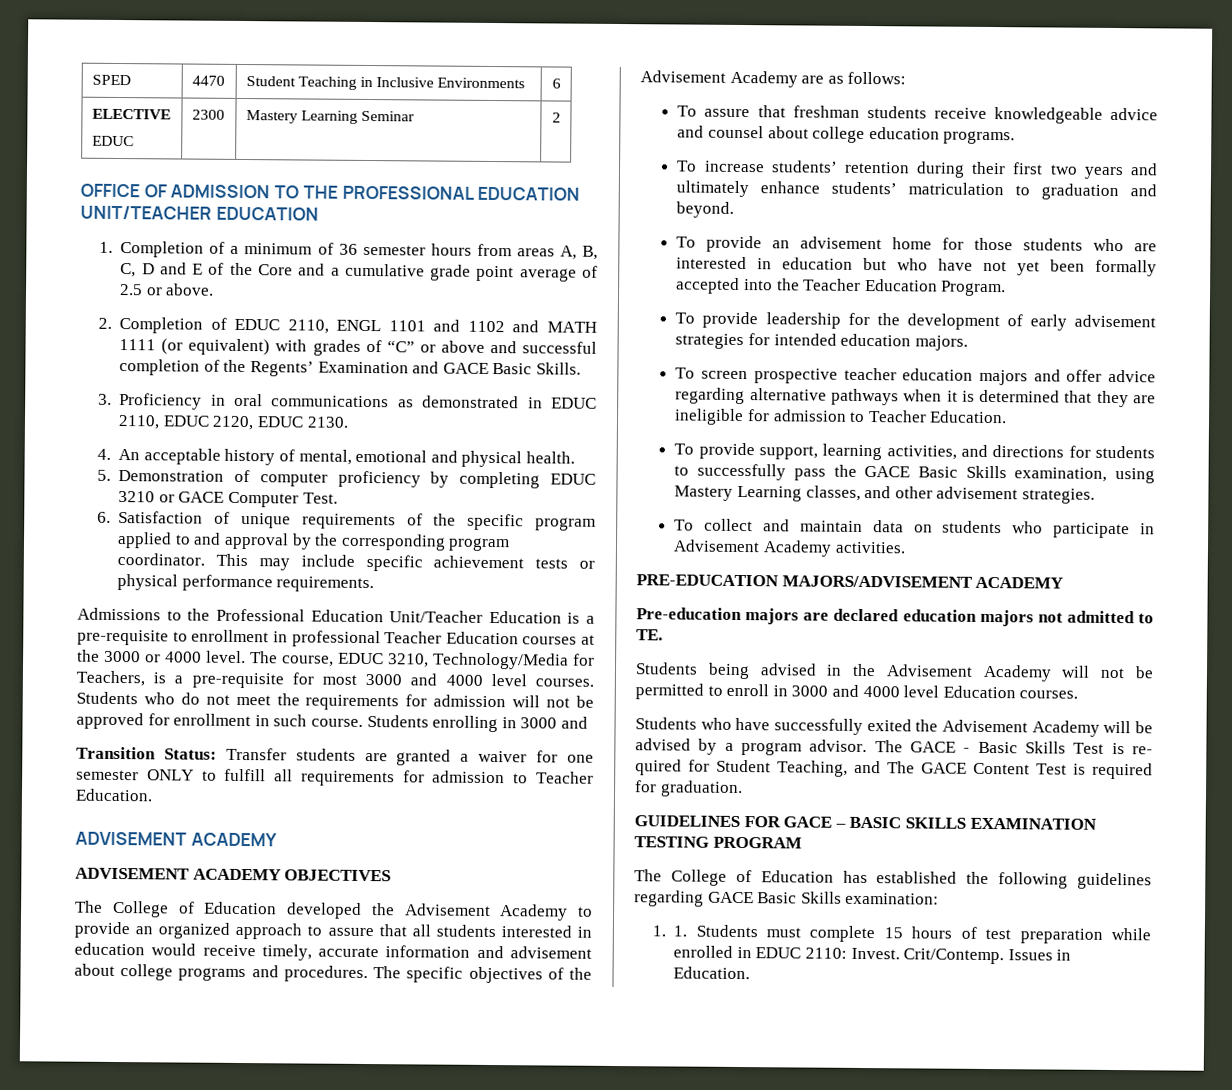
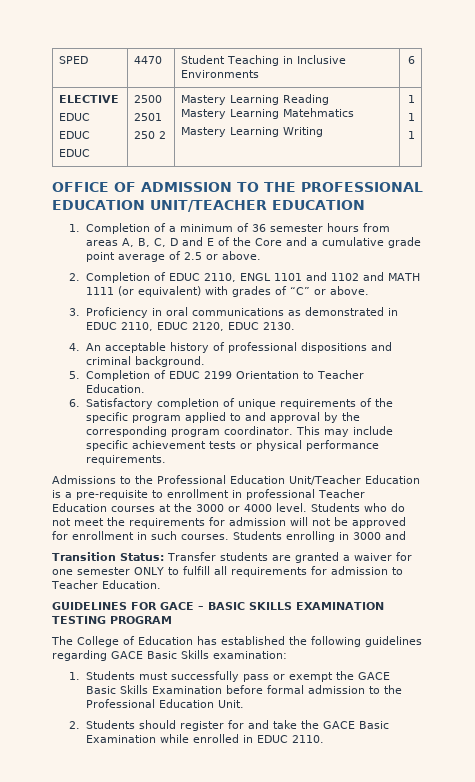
[191,109,225,120] [245,110,415,124] [552,112,562,123] | 2300 | Mastery Learning Seminar | 2 -> [59,131,91,139] [59,149,91,157] [134,95,163,103] [134,113,163,121] [134,131,167,139] [181,94,330,105] [181,108,355,119] [181,127,324,137] [407,95,415,103] [407,113,415,121] [407,131,415,139] // EDUC // EDUC | 2500 // 2501 // 250 2 | Mastery Learning Reading // Mastery Learning Matehmatics // Mastery Learning Writing | 1 // 1 // 1
[440,340,597,354] [119,359,581,377] above and successful completion of the Regents’ Examination and GACE Basic Skills. -> [330,286,370,295] above.
[298,449,575,468] [96,469,596,489] [118,491,338,508] mental, emotional and physical health. // 5. Demonstration of computer proficiency by completing EDUC 3210 or GACE Computer Test. -> [228,342,393,353] [86,356,206,367] [69,370,365,381] [86,384,146,393] professional dispositions and criminal background. // 5. Completion of EDUC 2199 Orientation to Teacher Education.
[118,511,204,524] Satisfaction -> [86,398,220,409] Satisfactory completion
[250,651,595,670] [76,670,594,689] The course, EDUC 3210, Technology/Media for Teachers, is a pre-requisite for most 3000 and 4000 level courses. -> (307, 507) none
[310,718,363,727] course. -> [181,534,229,540] courses.
[75,831,277,847] [75,867,392,882] [75,900,593,921] [74,921,593,940] [74,942,592,961] [74,963,592,984] [640,70,907,88] [677,105,1158,124] [677,125,1016,145] [677,160,1158,180] [676,180,1157,201] [676,201,735,218] [676,235,1157,253] [676,256,1157,277] [676,277,1007,297] [675,311,1156,331] [675,333,968,351] [675,367,1156,386] [675,387,1156,408] [674,408,1008,426] [674,442,1155,461] [674,463,1155,484] [674,485,1095,504] [674,518,1155,539] [673,539,906,557] [636,574,1064,589] [636,607,1154,627] [636,629,663,641] [635,662,1154,682] [635,683,1079,700] [635,717,1153,737] [635,738,1153,756] [635,759,1153,780] [635,780,743,798] // ADVISEMENT ACADEMY // ADVISEMENT ACADEMY OBJECTIVES // The College of Education developed the Advisement Academy to provide an organized approach to assure that all students interested in education would receive timely, accurate information and advisement about college programs and procedures. The specific objectives of the Advisement Academy are as follows: // To assure that freshman students receive knowledgeable advice and counsel about college education programs. // To increase students’ retention during their first two years and ultimately enhance students’ matriculation to graduation and beyond. // To provide an advisement home for those students who are interested in education but who have not yet been formally accepted into the Teacher Education Program. // To provide leadership for the development of early advisement strategies for intended education majors. // To screen prospective teacher education majors and offer advice regarding alternative pathways when it is determined that they are ineligible for admission to Teacher Education. // To provide support, learning activities, and directions for students to successfully pass the GACE Basic Skills examination, using Mastery Learning classes, and other advisement strategies. // To collect and maintain data on students who participate in Advisement Academy activities. // PRE-EDUCATION MAJORS/ADVISEMENT ACADEMY // Pre-education majors are declared education majors not admitted to TE. // Students being advised in the Advisement Academy will not be permitted to enroll in 3000 and 4000 level Education courses. // Students who have successfully exited the Advisement Academy will be advised by a program advisor. The GACE - Basic Skills Test is re- quired for Student Teaching, and The GACE Content Test is required for graduation. -> (161, 584) none
[673,925,688,937] 1. -> (81, 676) none
[809,925,1151,944] [673,945,1072,965] [673,966,751,980] complete 15 hours of test preparation while enrolled in EDUC 2110: Invest. Crit/Contemp. Issues in Education. -> [171,671,391,682] [86,685,403,694] [86,699,245,708] [69,720,390,731] [86,734,325,743] successfully pass or exempt the GACE Basic Skills Examination before formal admission to the Professional Education Unit. // 2. Students should register for and take the GACE Basic Examination while enrolled in EDUC 2110.

